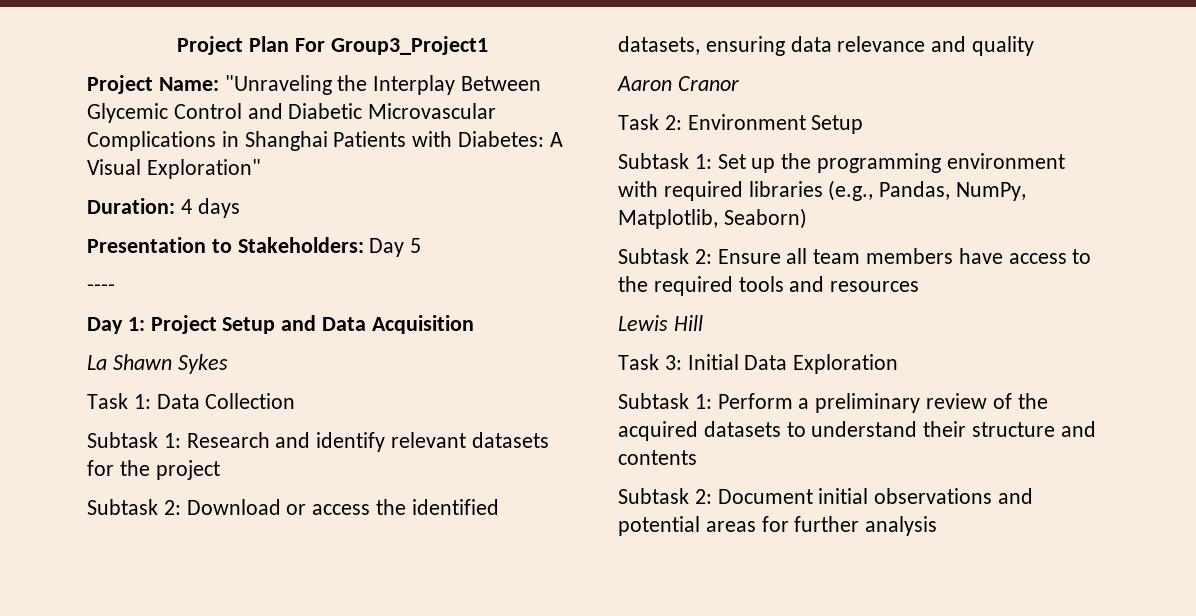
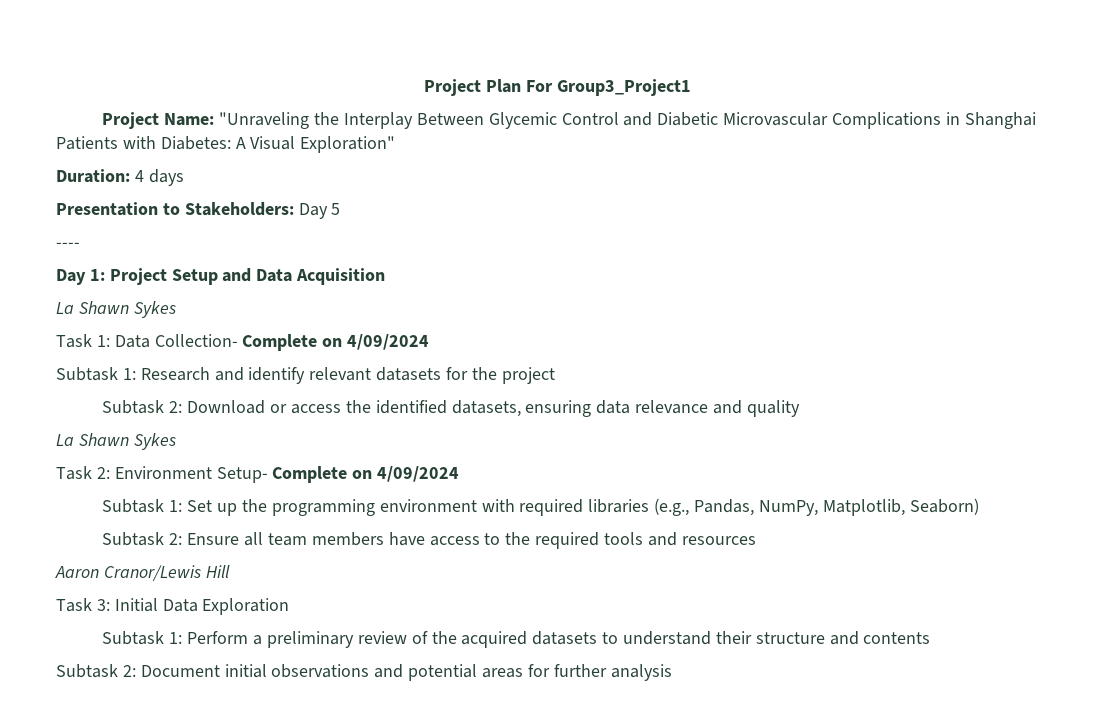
[205,393,296,409] Collection -> [154,334,430,351] Collection- Complete on 4/09/2024
[617,76,739,91] Aaron Cranor -> [56,433,176,450] La Shawn Sykes
[811,115,864,134] Setup -> [216,466,460,483] Setup- Complete on 4/09/2024
[618,315,668,331] Lewis -> [55,565,201,581] Aaron Cranor/Lewis

